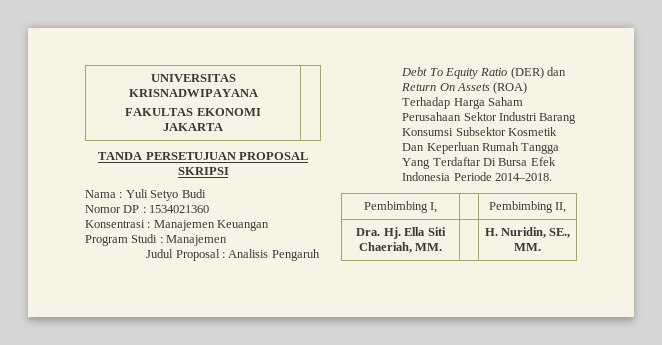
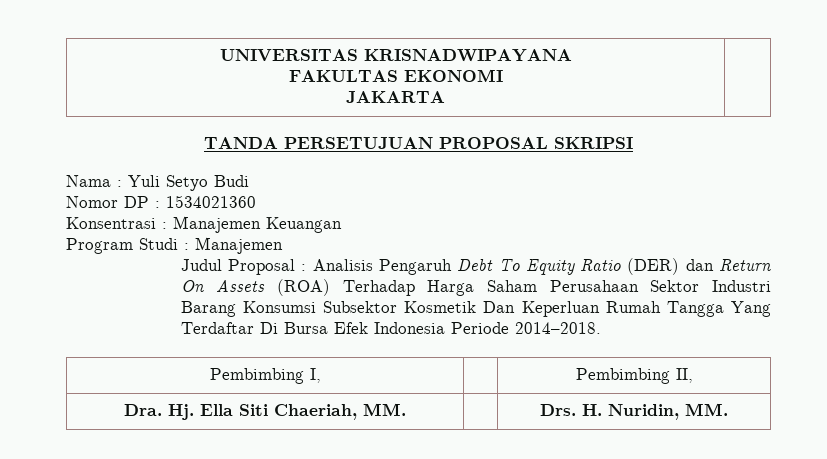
(443, 247) none -> [540,404,576,416] Drs.
[549,228,571,238] SE., -> (679, 412) none

